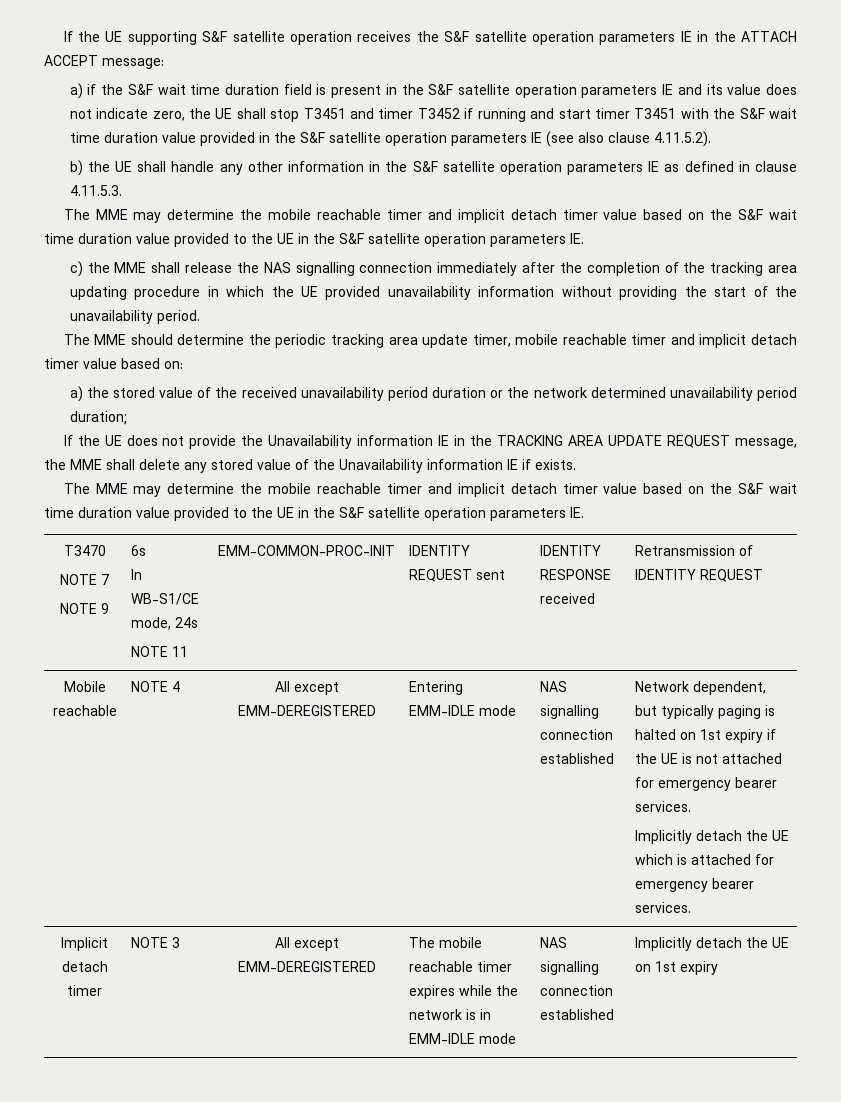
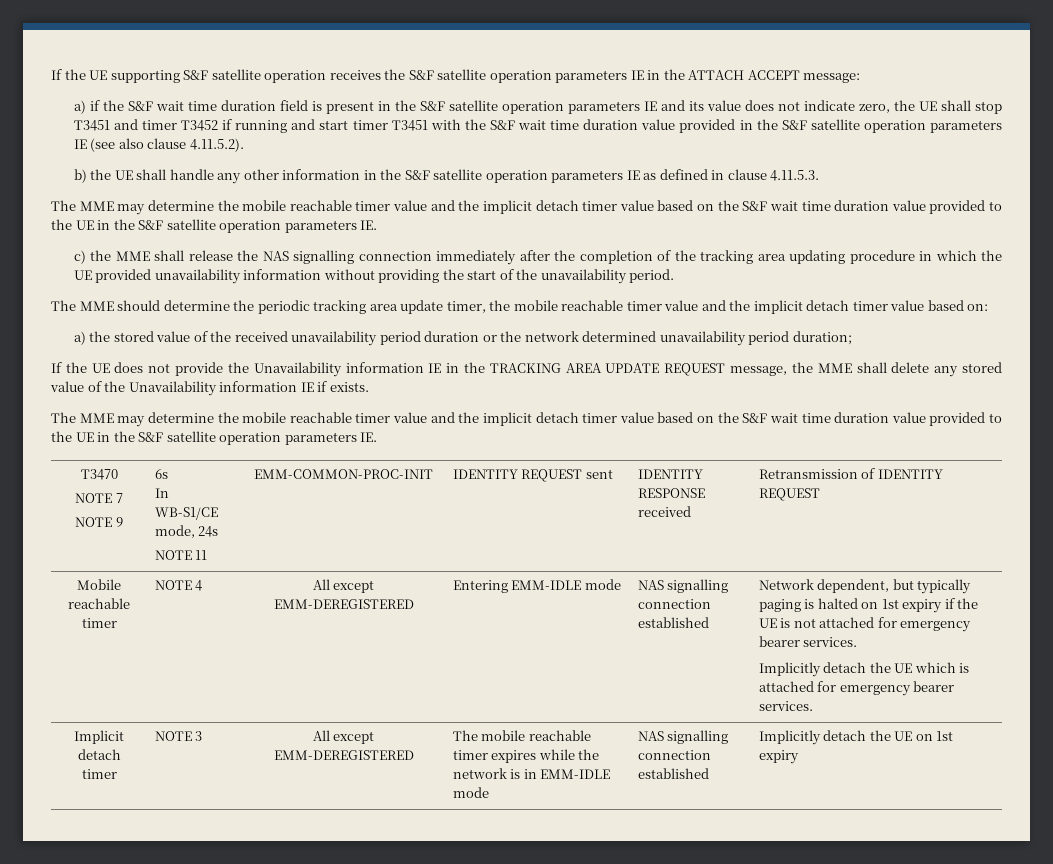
[427,209,452,220] and -> [393,200,480,211] value and the
[515,334,695,345] mobile reachable timer and -> [489,300,751,311] the mobile reachable timer value and the
[427,483,452,494] and -> [393,412,480,423] value and the
(117, 710) none -> [81,618,117,628] timer

